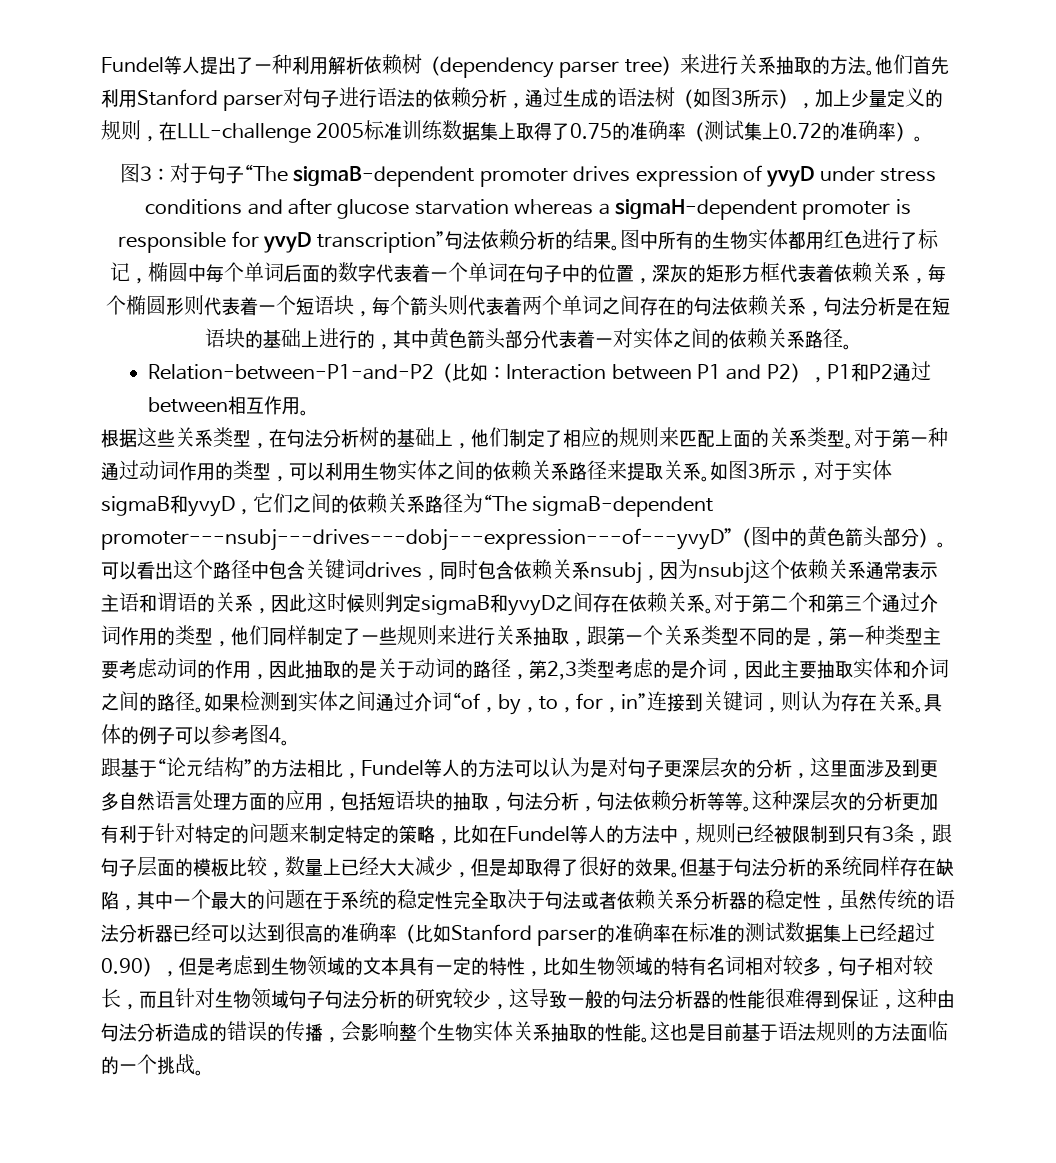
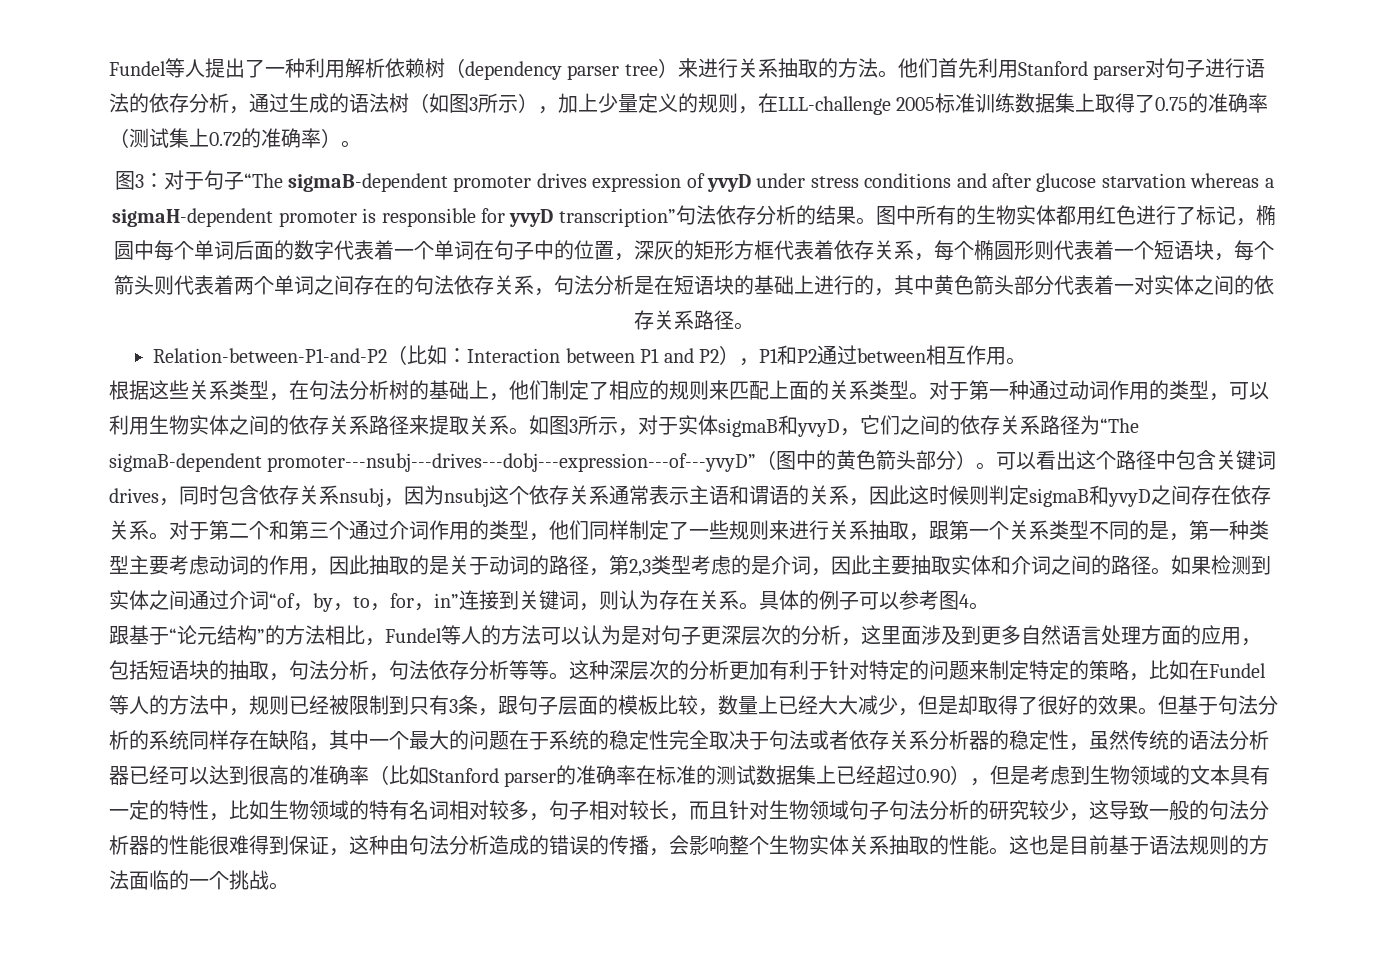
[451,87,473,108] 赖 -> [169,93,189,113] 存
[498,229,520,250] 赖 -> [735,205,756,225] 存
[852,262,873,283] 赖 -> [854,240,874,260] 存
[748,295,769,316] 赖 -> [474,275,494,295] 存
[746,328,768,349] 赖 -> [634,310,654,330] 存
[511,460,532,481] 赖 -> [309,415,329,435] 存
[367,493,388,514] 赖 -> [980,415,1000,435] 存
[532,559,553,580] 赖 -> [279,485,299,505] 存
[808,559,829,580] 赖 -> [549,485,569,505] 存
[647,592,668,613] 赖 -> [1251,485,1271,505] 存
[651,790,672,811] 赖 -> [449,660,469,680] 存
[635,889,656,910] 赖 -> [869,730,889,750] 存

